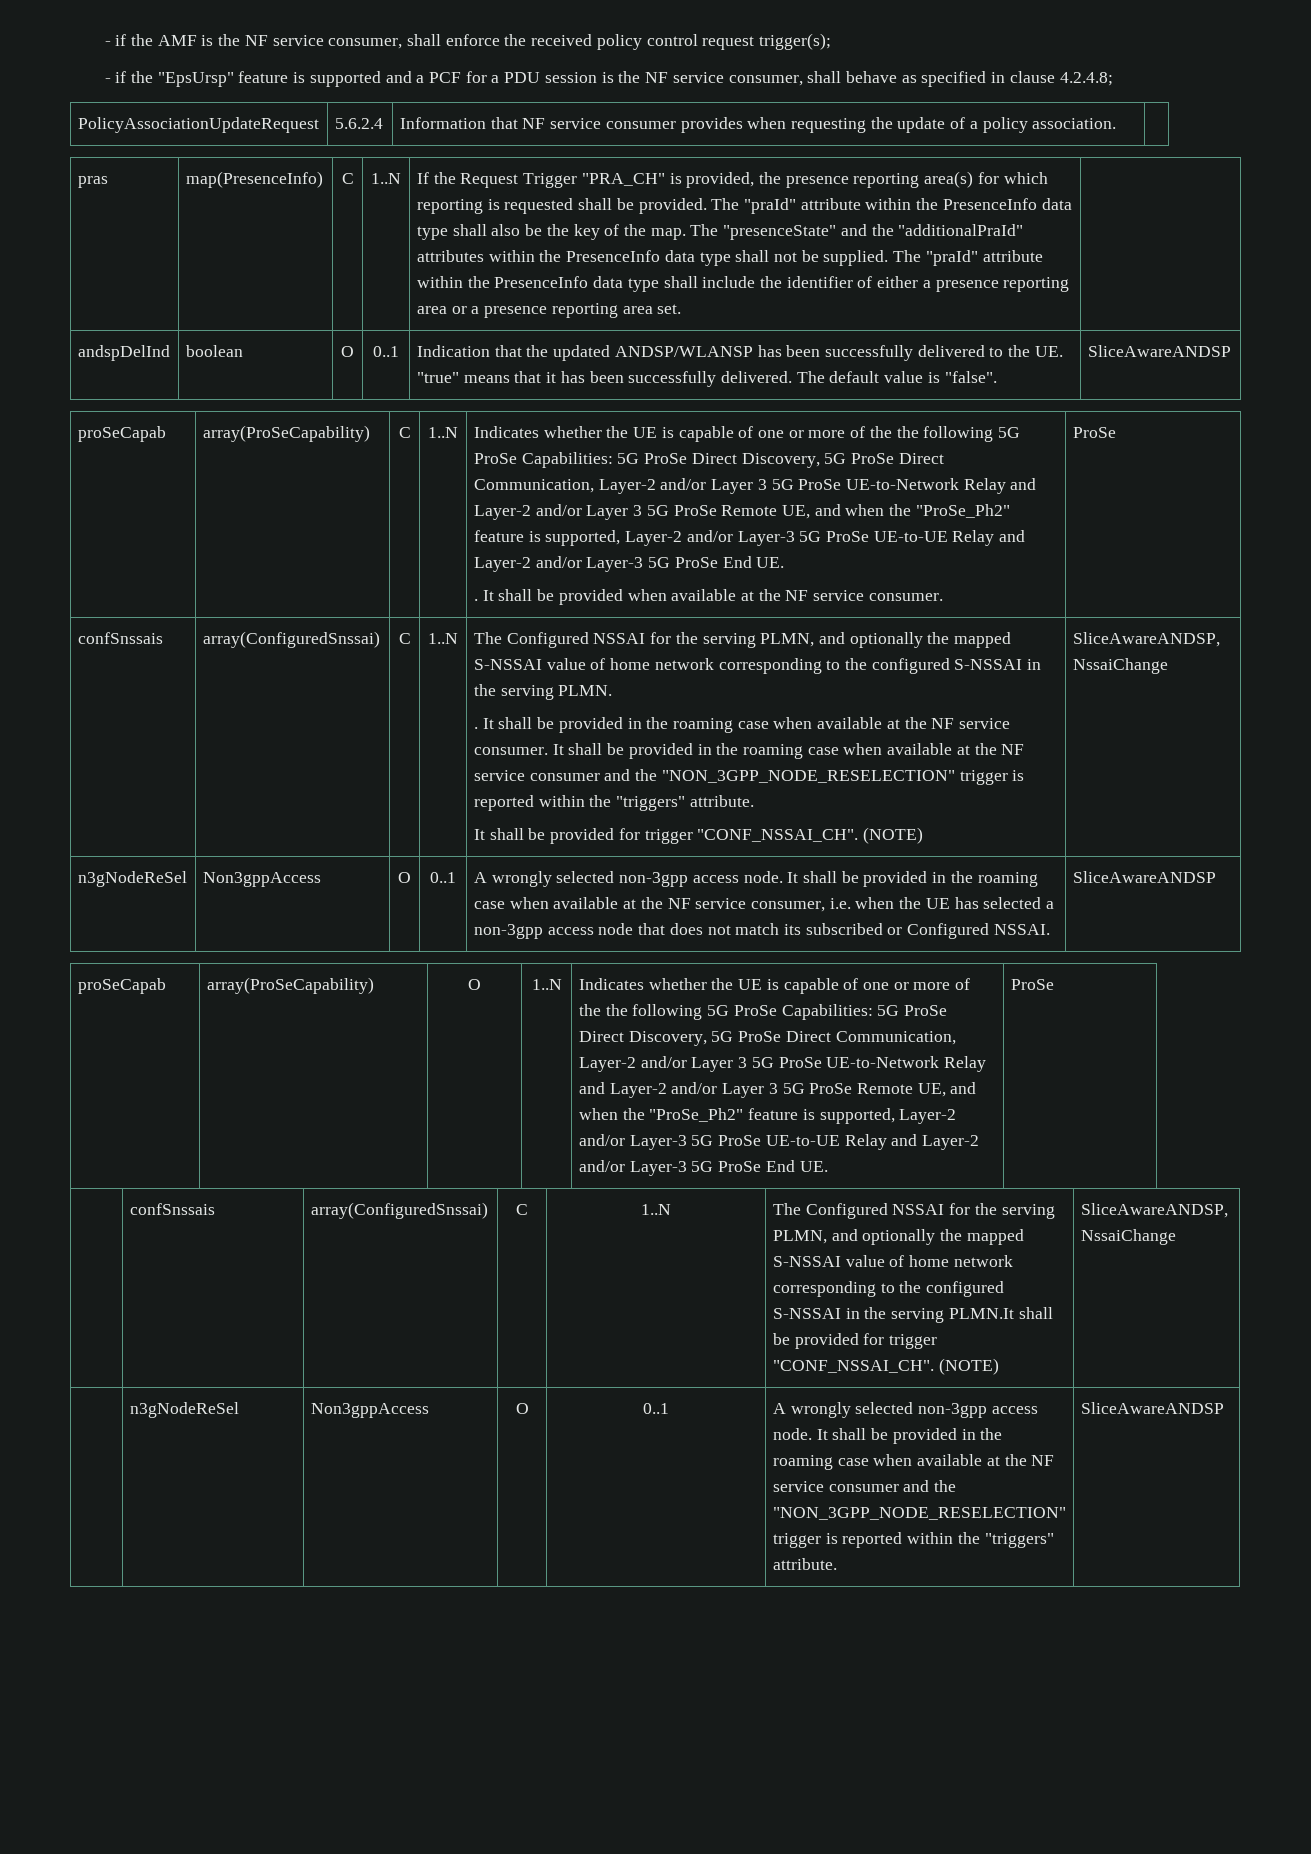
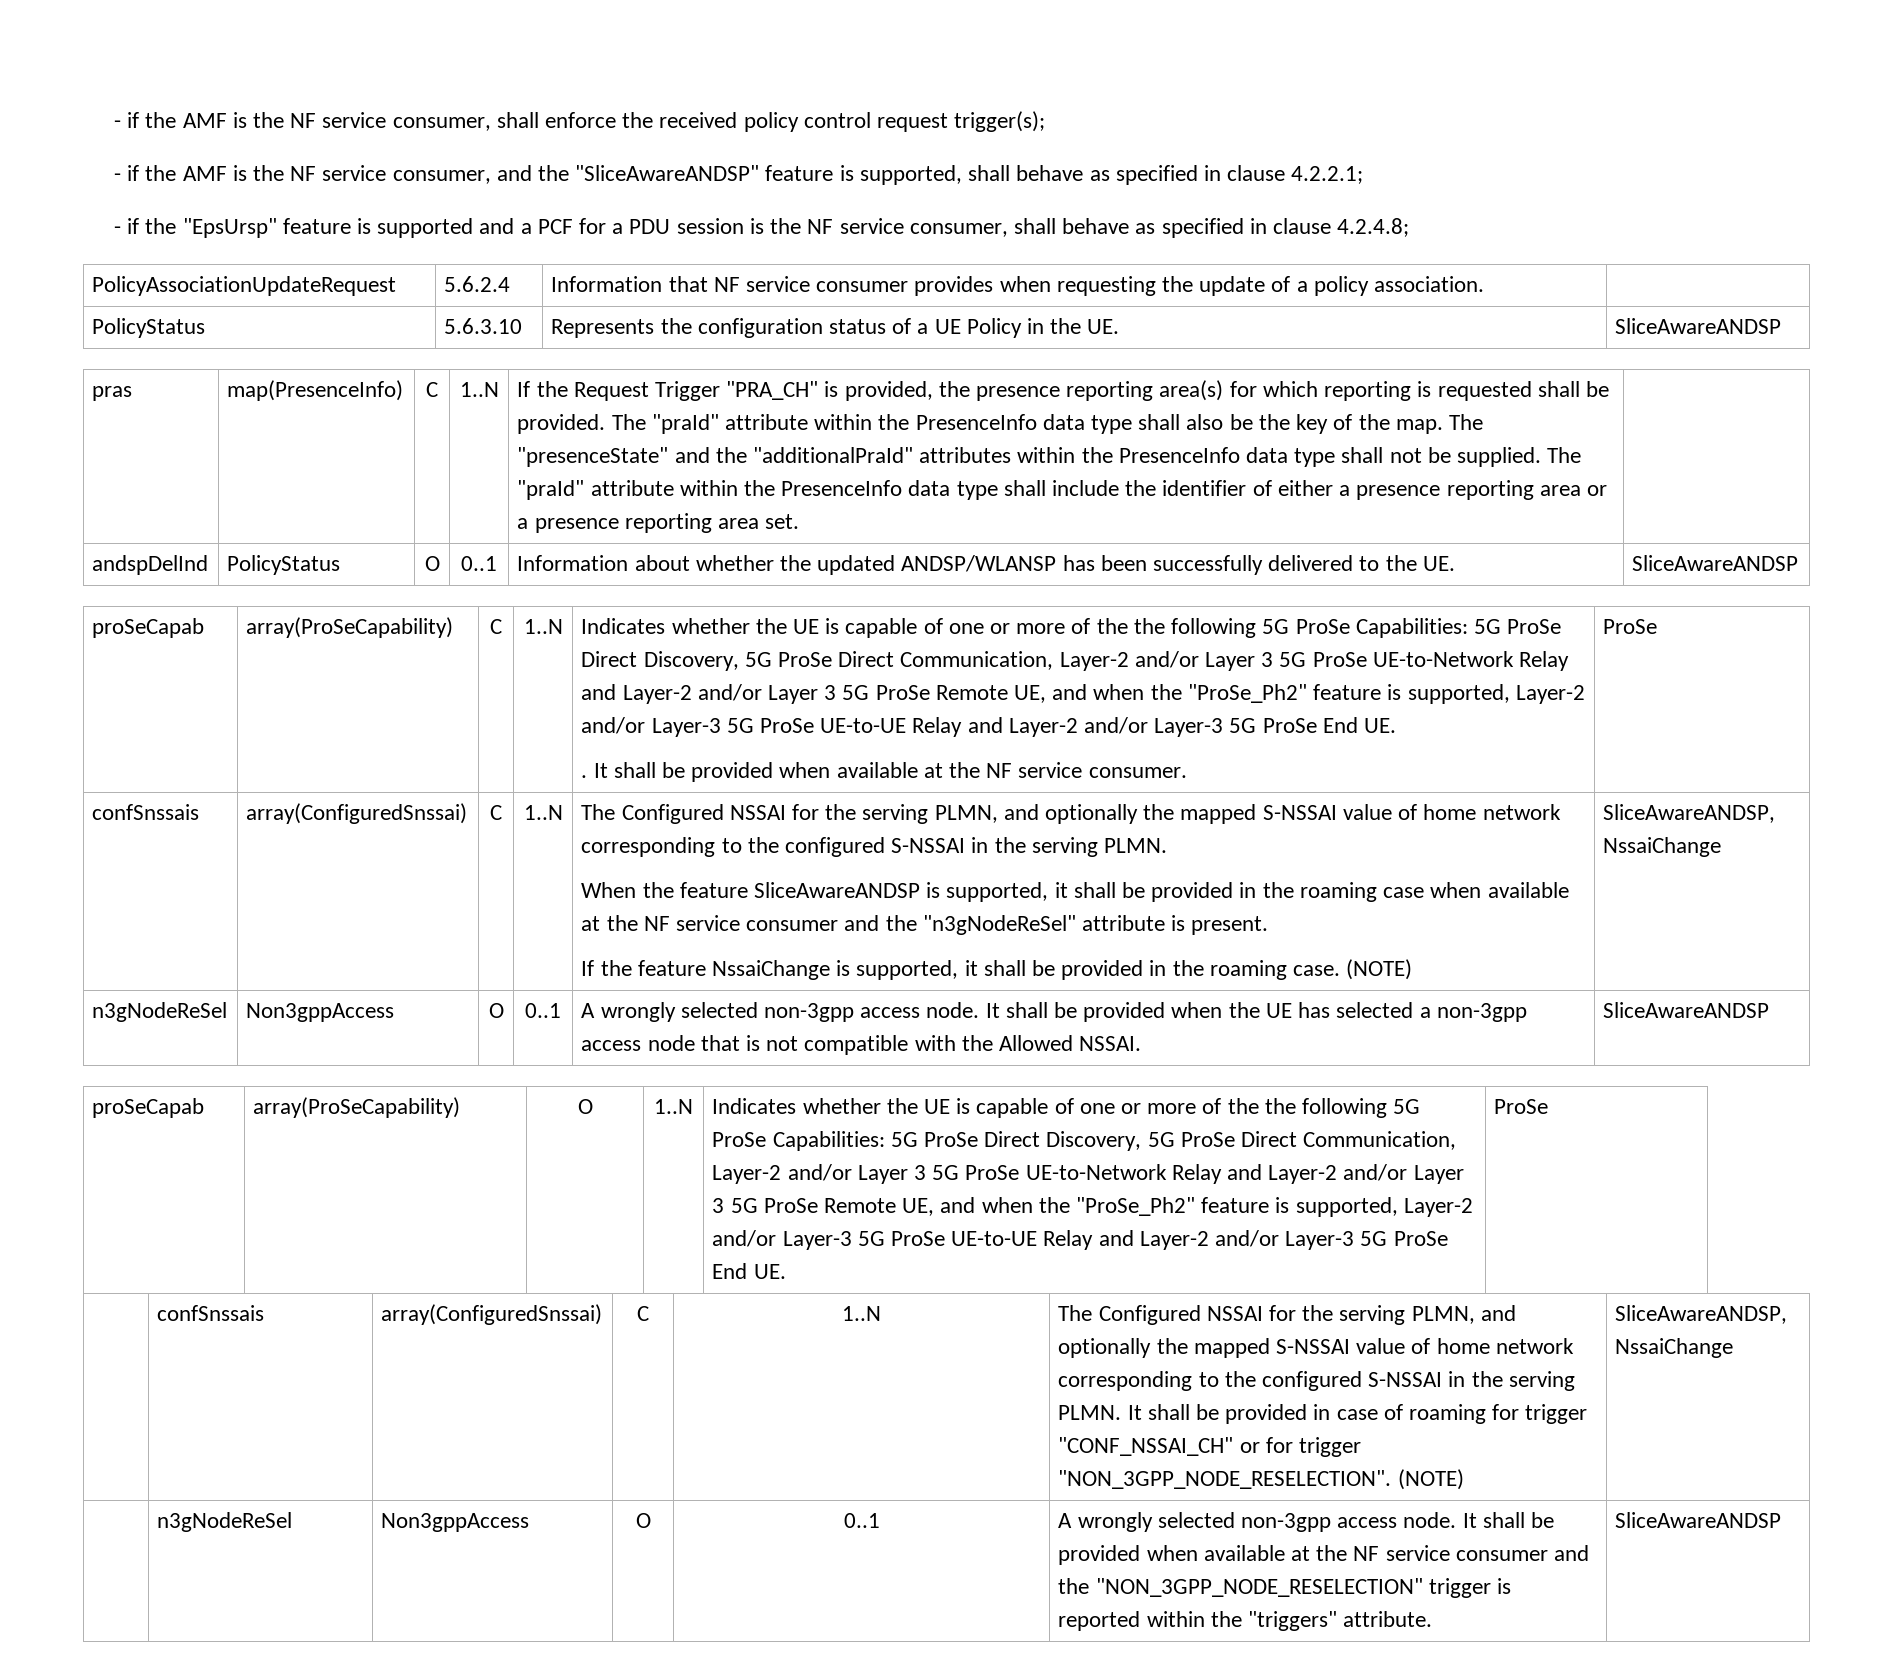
(832, 41) none -> [113,165,1364,185] // - if the AMF is the NF service consumer, and the "SliceAwareANDSP" feature is supported, shall behave as specified in clause 4.2.2.1;
(1117, 123) none -> [92,318,206,338] [444,318,523,334] [551,318,1120,338] [1615,318,1782,334] // PolicyStatus | 5.6.3.10 | Represents the configuration status of a UE Policy in the UE. | SliceAwareANDSP
[185,345,243,357] [341,346,354,357] [372,346,399,357] [416,345,522,357] boolean | O | 0..1 | Indication that -> [227,555,341,575] [424,556,440,571] [461,556,497,571] [517,555,774,571] PolicyStatus | O | 0..1 | Information about whether
[416,371,997,387] "true" means that it has been successfully delivered. The default value is "false". -> (1455, 563) none
[473,717,1011,733] [473,744,564,755] . It shall be provided in the roaming case when available at the NF service consumer. It -> [581,882,1068,902] When the feature SliceAwareANDSP is supported, it
[661,770,1025,785] [473,795,754,811] [473,828,859,844] "NON_3GPP_NODE_RESELECTION" trigger is reported within the "triggers" attribute. // It shall be provided for trigger "CONF_NSSAI_CH". -> [922,915,1269,935] [581,960,1341,980] "n3gNodeReSel" attribute is present. // If the feature NssaiChange is supported, it shall be provided in the roaming case.
[932,871,1038,887] [473,897,851,912] in the roaming case when available at the NF service consumer, i.e. -> (1166, 1012) none
[669,923,990,939] does not match its subscribed or Configured -> [746,1035,1074,1055] is not compatible with the Allowed
[948,1307,1053,1319] [772,1333,938,1349] [772,1360,934,1373] PLMN.It shall be provided for trigger "CONF_NSSAI_CH". -> [1058,1404,1588,1424] [1058,1437,1362,1457] [1058,1470,1392,1489] PLMN. It shall be provided in case of roaming for trigger "CONF_NSSAI_CH" or for trigger "NON_3GPP_NODE_RESELECTION".
[961,1428,1003,1440] [772,1455,869,1470] in the roaming case -> (1141, 1555) none

